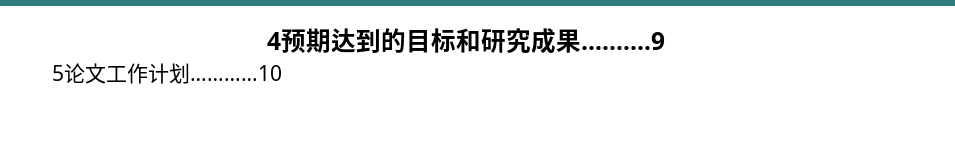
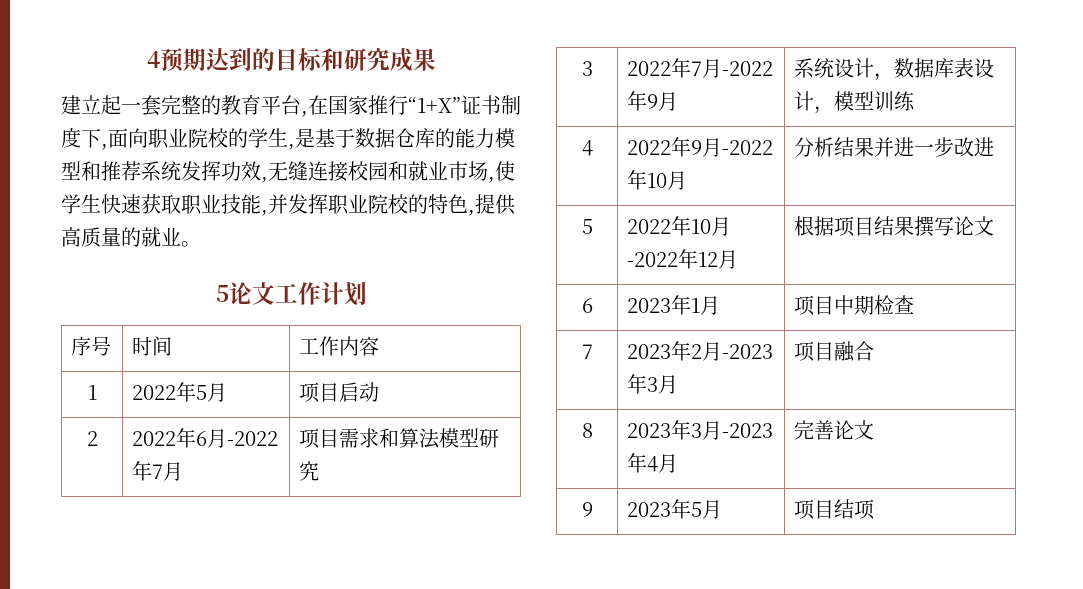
[581,32,665,50] [52,63,282,84] ….……9 // 5论文工作计划…………10 -> [61,95,521,117] [61,127,515,150] [61,161,515,183] [61,194,516,216] [61,227,201,247] [215,282,367,306] [70,336,111,356] [131,336,172,356] [298,336,379,356] [87,385,97,400] [131,382,227,402] [298,382,379,403] [86,431,98,446] [131,428,278,448] [131,461,183,481] [298,428,499,449] [298,461,319,481] [581,61,593,76] [626,58,773,78] [626,91,678,111] [793,58,994,81] [793,91,915,114] [581,140,593,156] [626,137,773,157] [626,170,687,190] [793,137,994,157] [581,219,593,234] [626,216,731,236] [626,249,738,269] [793,216,994,237] [581,298,593,313] [626,295,720,315] [793,295,914,316] [581,344,593,359] [626,341,773,361] [626,374,678,394] [793,341,874,362] [581,423,593,438] [626,420,773,440] [626,453,678,473] [793,420,874,440] [581,502,593,517] [626,499,722,519] [793,499,875,520] // 建立起一套完整的教育平台,在国家推行“1+X”证书制度下,面向职业院校的学生,是基于数据仓库的能力模型和推荐系统发挥功效,无缝连接校园和就业市场,使学生快速获取职业技能,并发挥职业院校的特色,提供高质量的就业。 // 5论文工作计划 // 序号 | 时间 | 工作内容 // 1 | 2022年5月 | 项目启动 // 2 | 2022年6月-2022年7月 | 项目需求和算法模型研究 // 3 | 2022年7月-2022年9月 | 系统设计，数据库表设计，模型训练 // 4 | 2022年9月-2022年10月 | 分析结果并进一步改进 // 5 | 2022年10月-2022年12月 | 根据项目结果撰写论文 // 6 | 2023年1月 | 项目中期检查 // 7 | 2023年2月-2023年3月 | 项目融合 // 8 | 2023年3月-2023年4月 | 完善论文 // 9 | 2023年5月 | 项目结项

